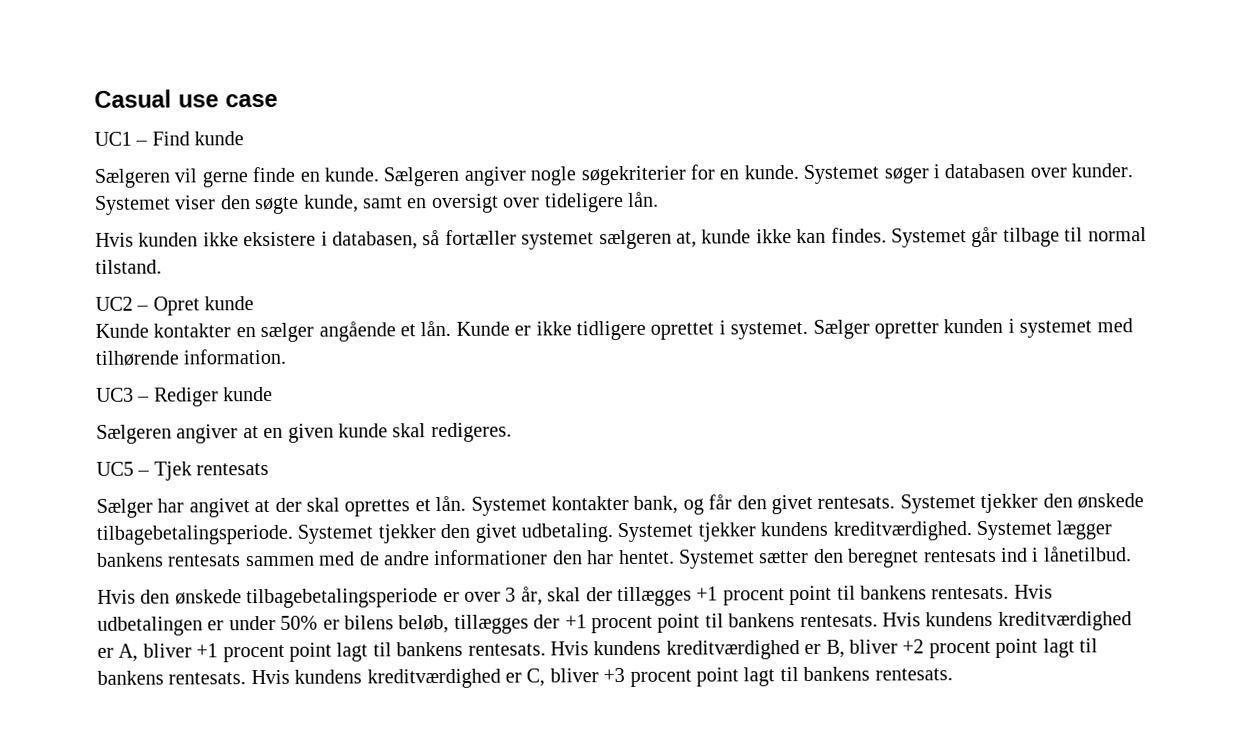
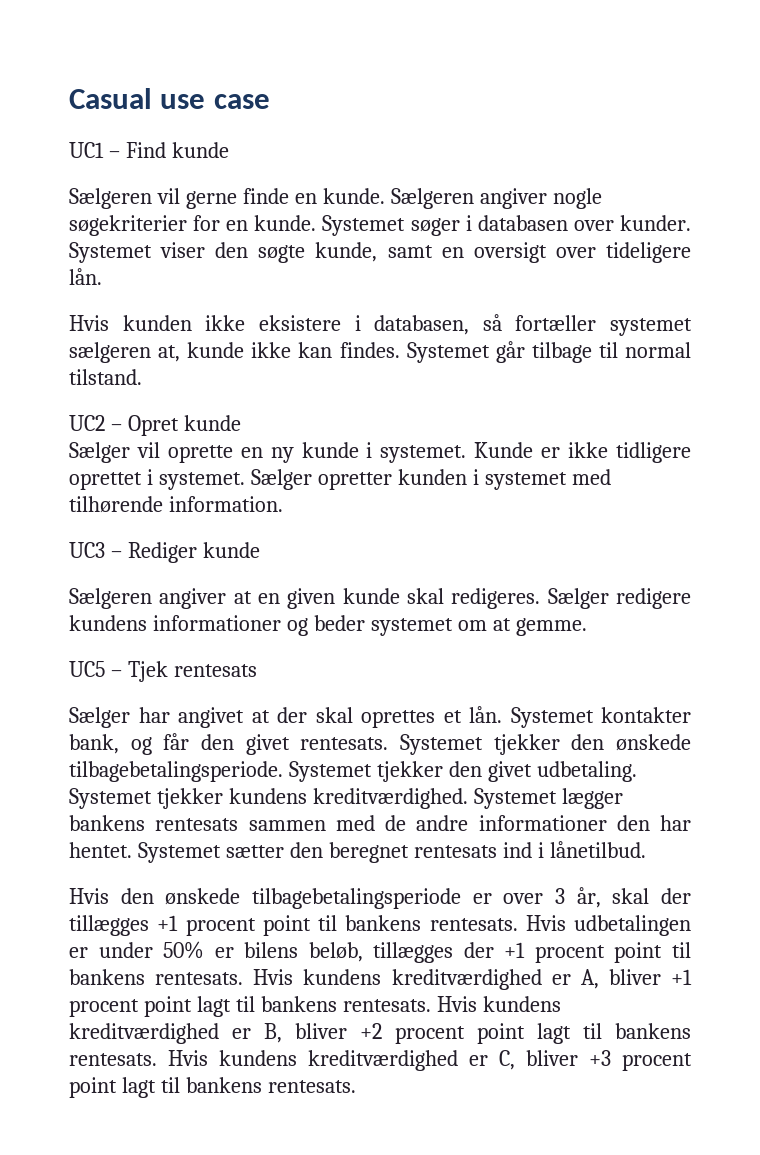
[95,320,452,343] Kunde kontakter en sælger angående et lån. -> [69,442,467,463] Sælger vil oprette en ny kunde i systemet.
(512, 432) none -> [547,588,691,609] [69,615,587,636] Sælger redigere kundens informationer og beder systemet om at gemme.

